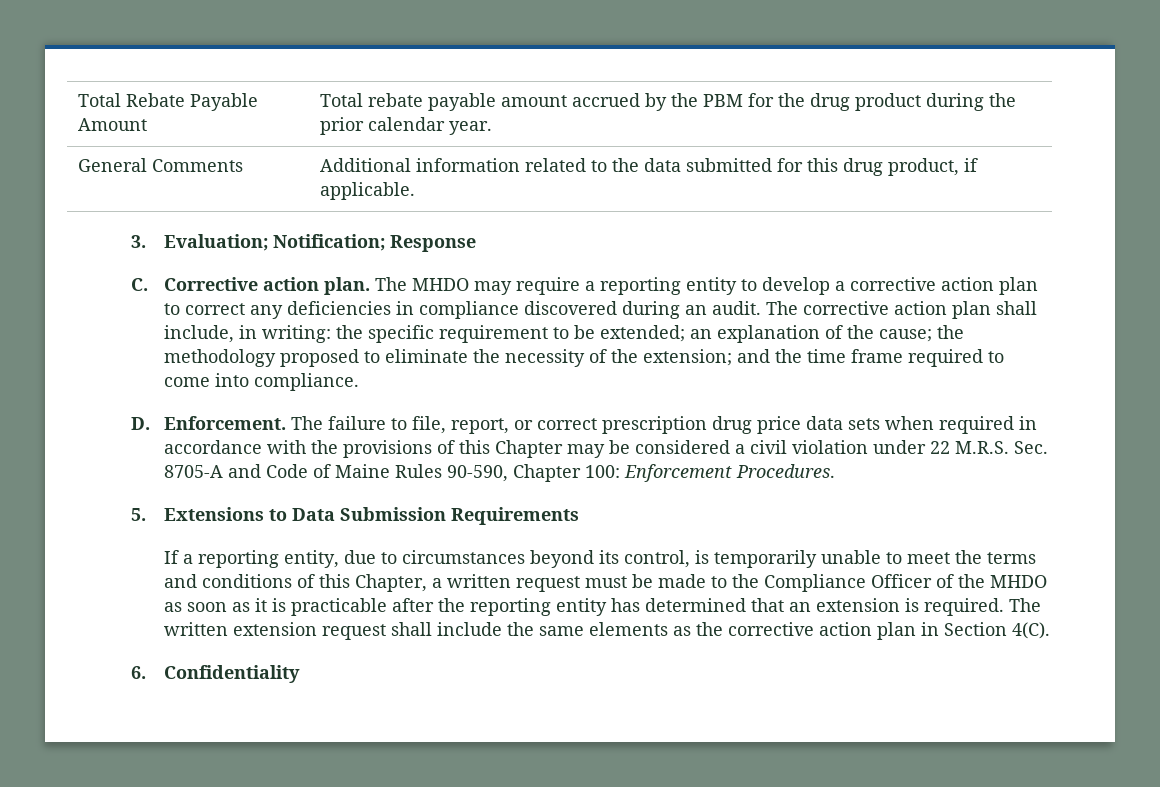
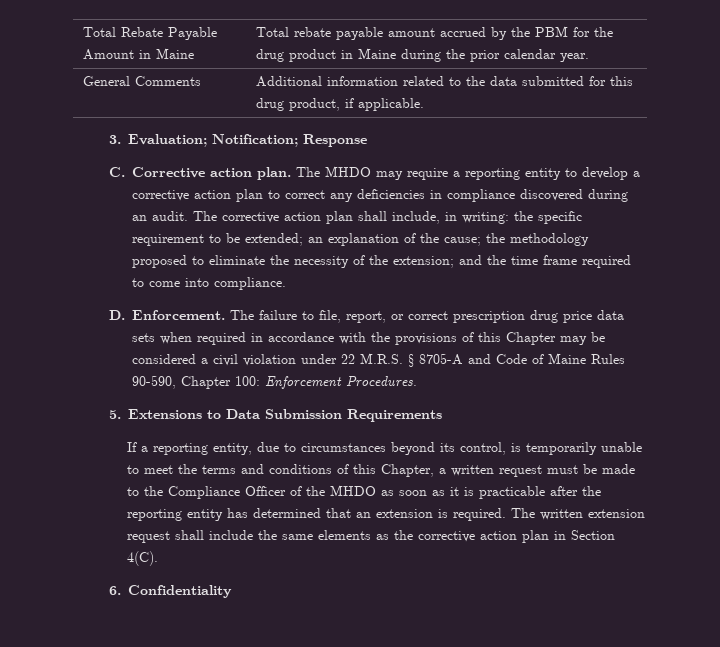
(148, 124) none -> [138,48,194,59] in Maine
(922, 102) none -> [340,48,396,59] in Maine
[1013,441,1048,454] Sec. -> [407,354,414,367] §

